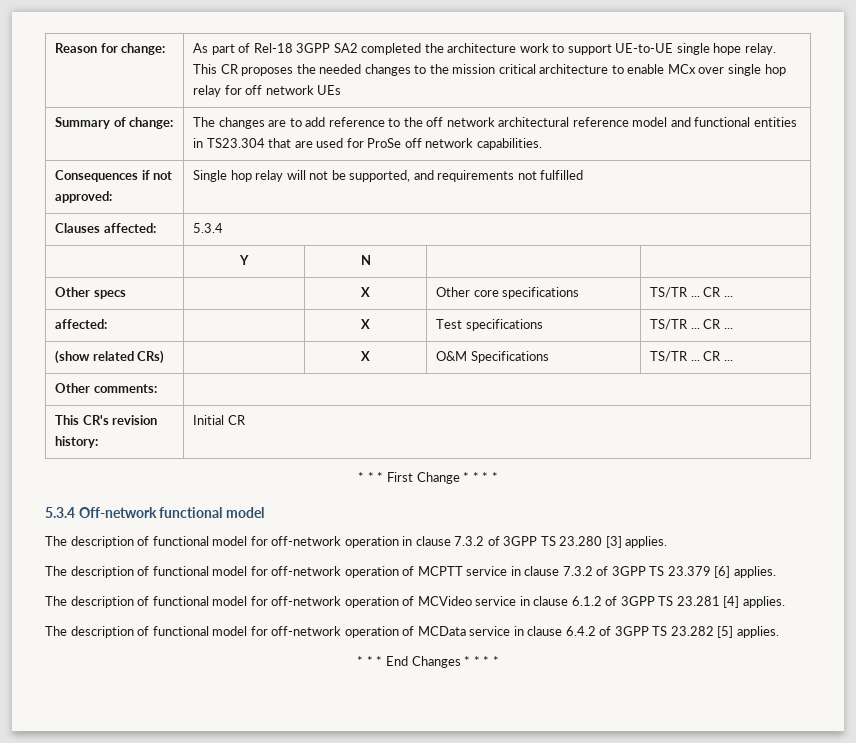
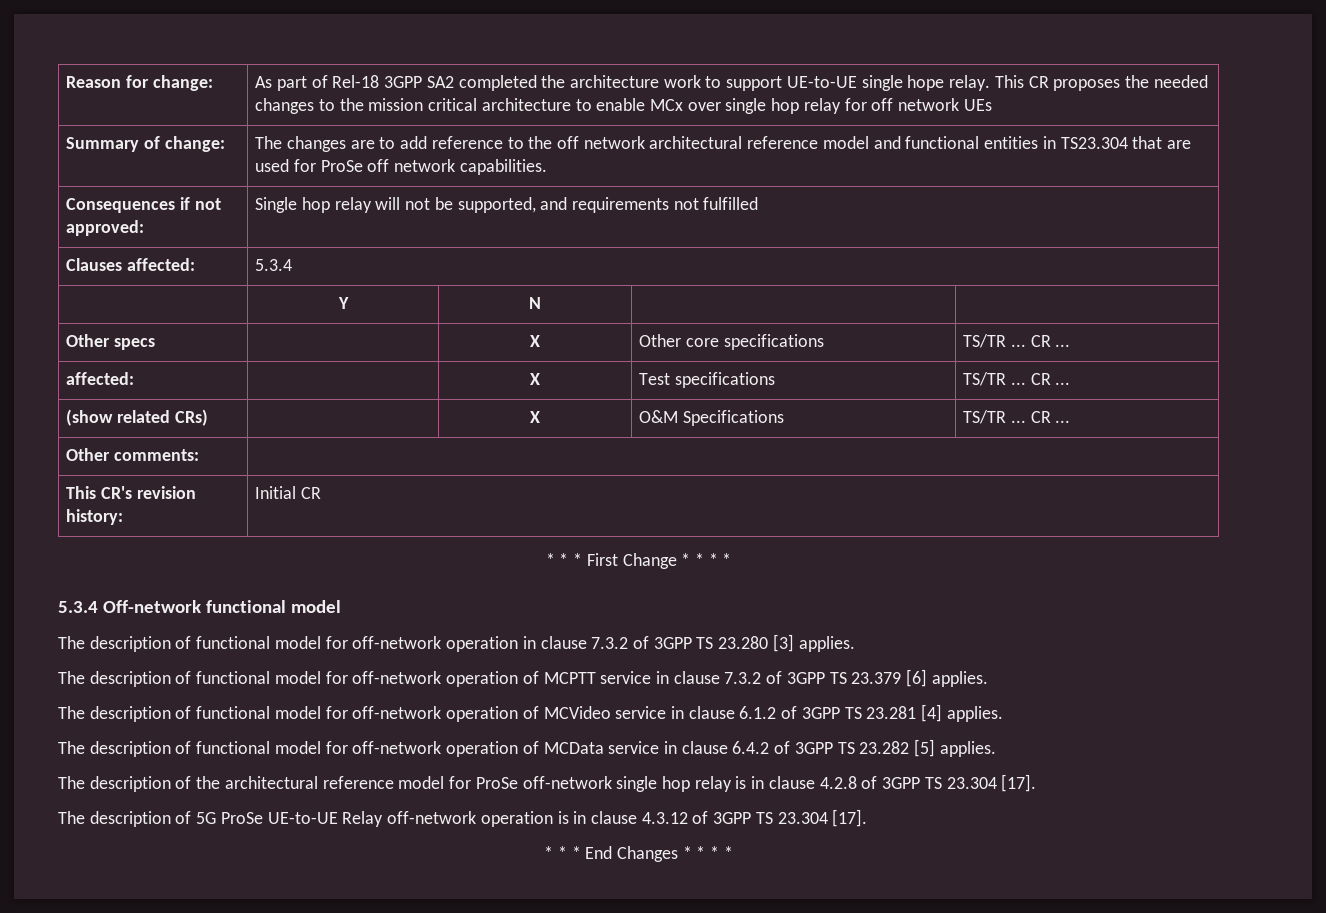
(779, 632) none -> [58,774,1037,792] [58,809,868,827] // The description of the architectural reference model for ProSe off-network single hop relay is in clause 4.2.8 of 3GPP TS 23.304 [17]. // The description of 5G ProSe UE-to-UE Relay off-network operation is in clause 4.3.12 of 3GPP TS 23.304 [17].

